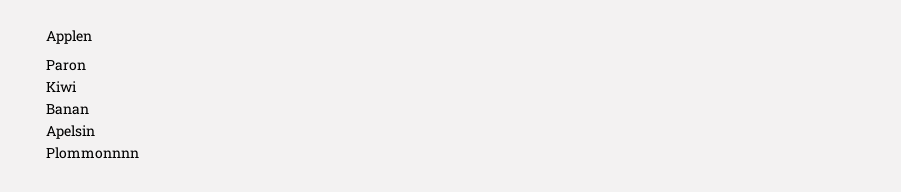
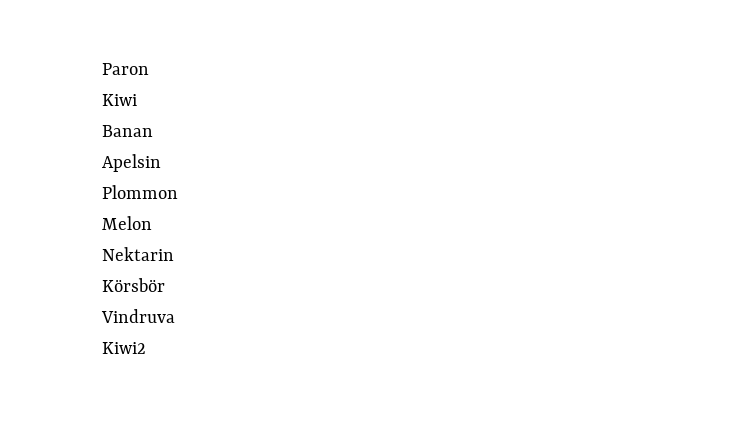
[46,30,92,44] Applen // -> (102, 69) none
[46,147,139,159] Plommonnnn -> [102,185,178,199] [102,216,152,230] [102,247,174,261] [102,278,165,292] [101,309,175,323] [102,342,146,354] Plommon // Melon // Nektarin // Körsbör // Vindruva // Kiwi2

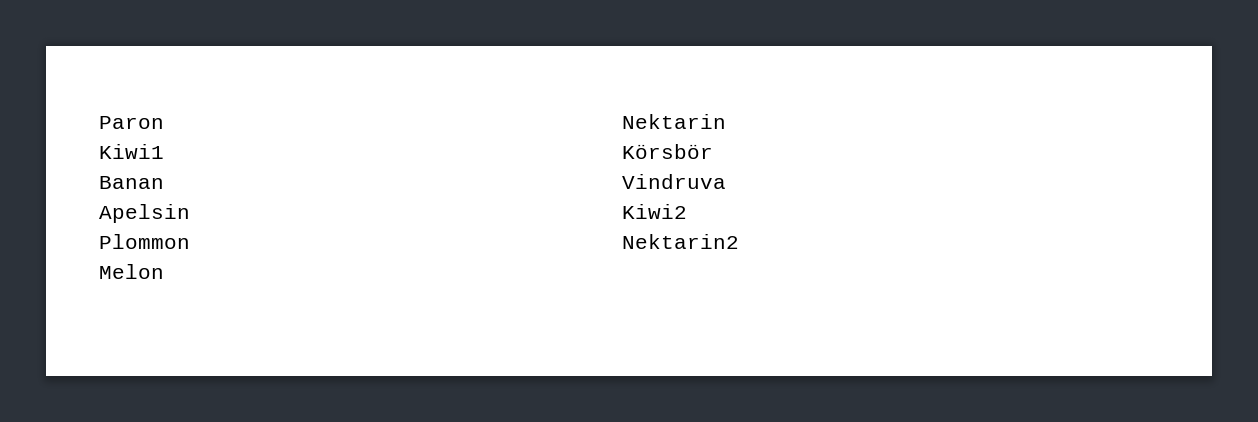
[102,94,137,106] Kiwi -> [99,144,164,159] Kiwi1
(146, 348) none -> [622,234,739,249] // Nektarin2

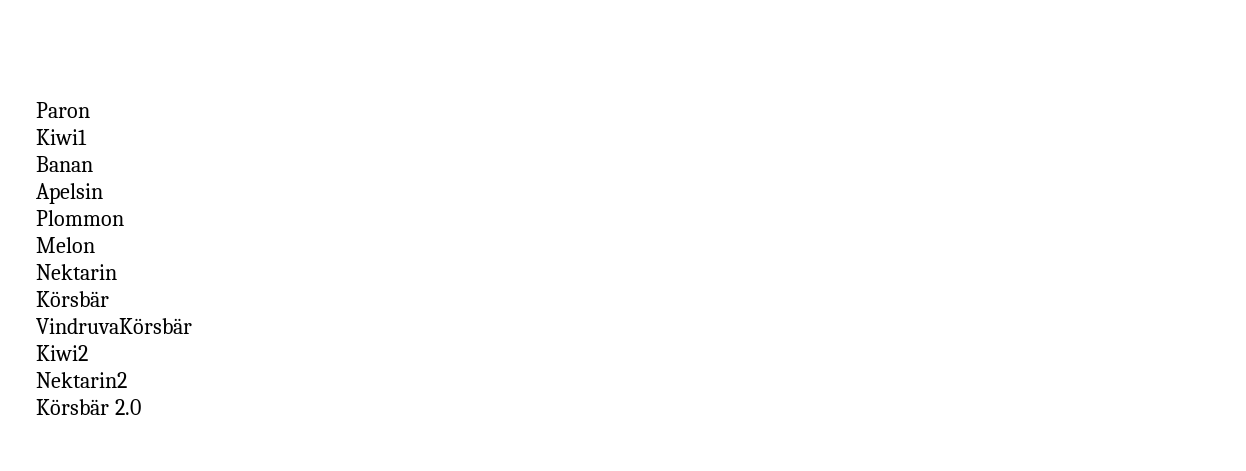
[622,144,713,159] [622,174,726,189] Körsbör // Vindruva -> [36,291,109,307] [36,318,192,334] Körsbär // VindruvaKörsbär
(739, 241) none -> [36,399,141,415] // Körsbär 2.0

